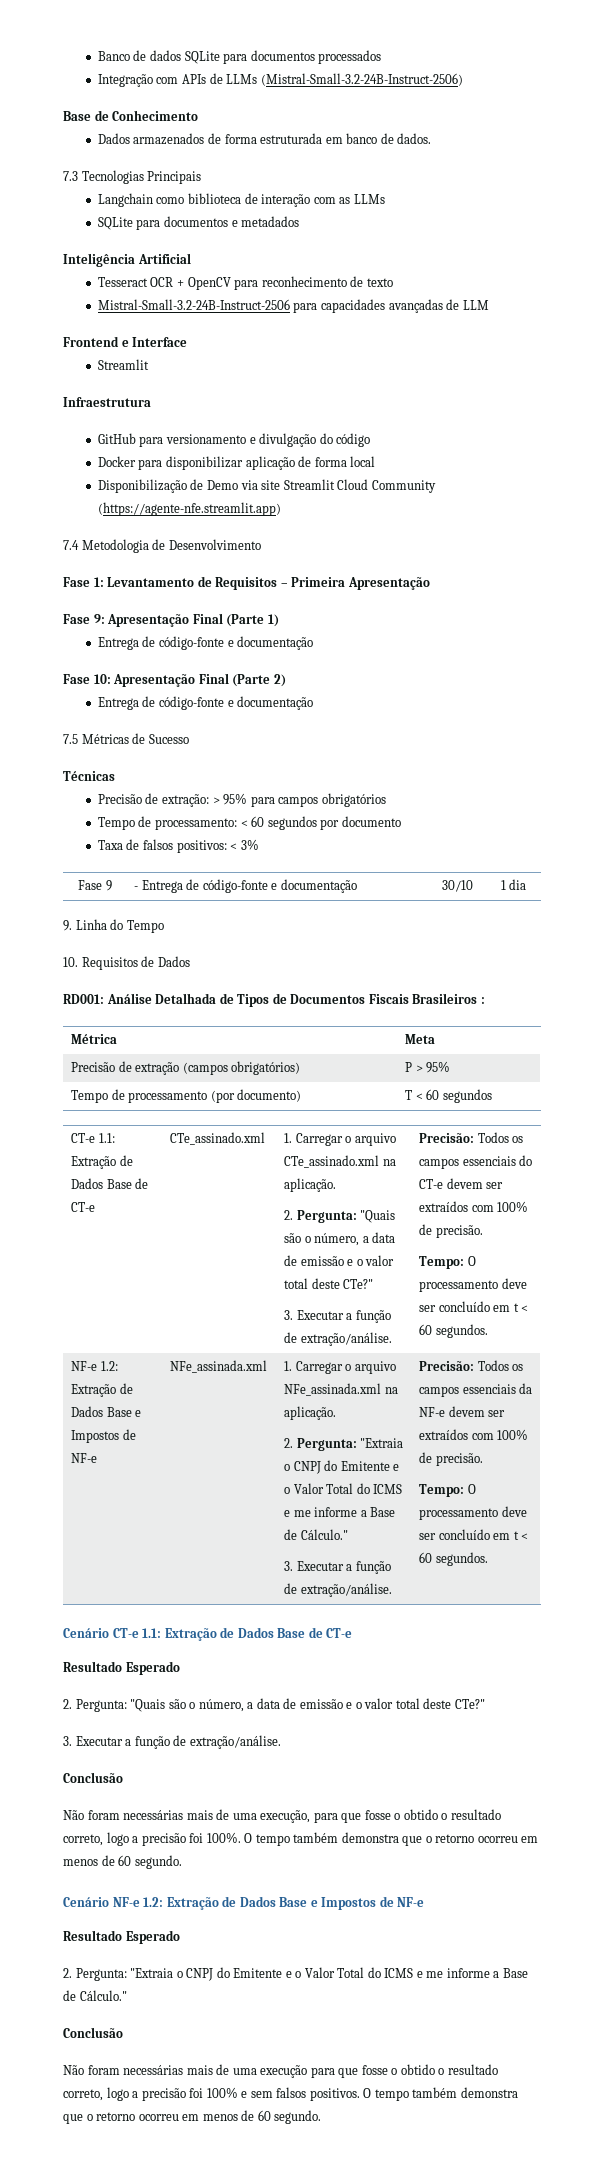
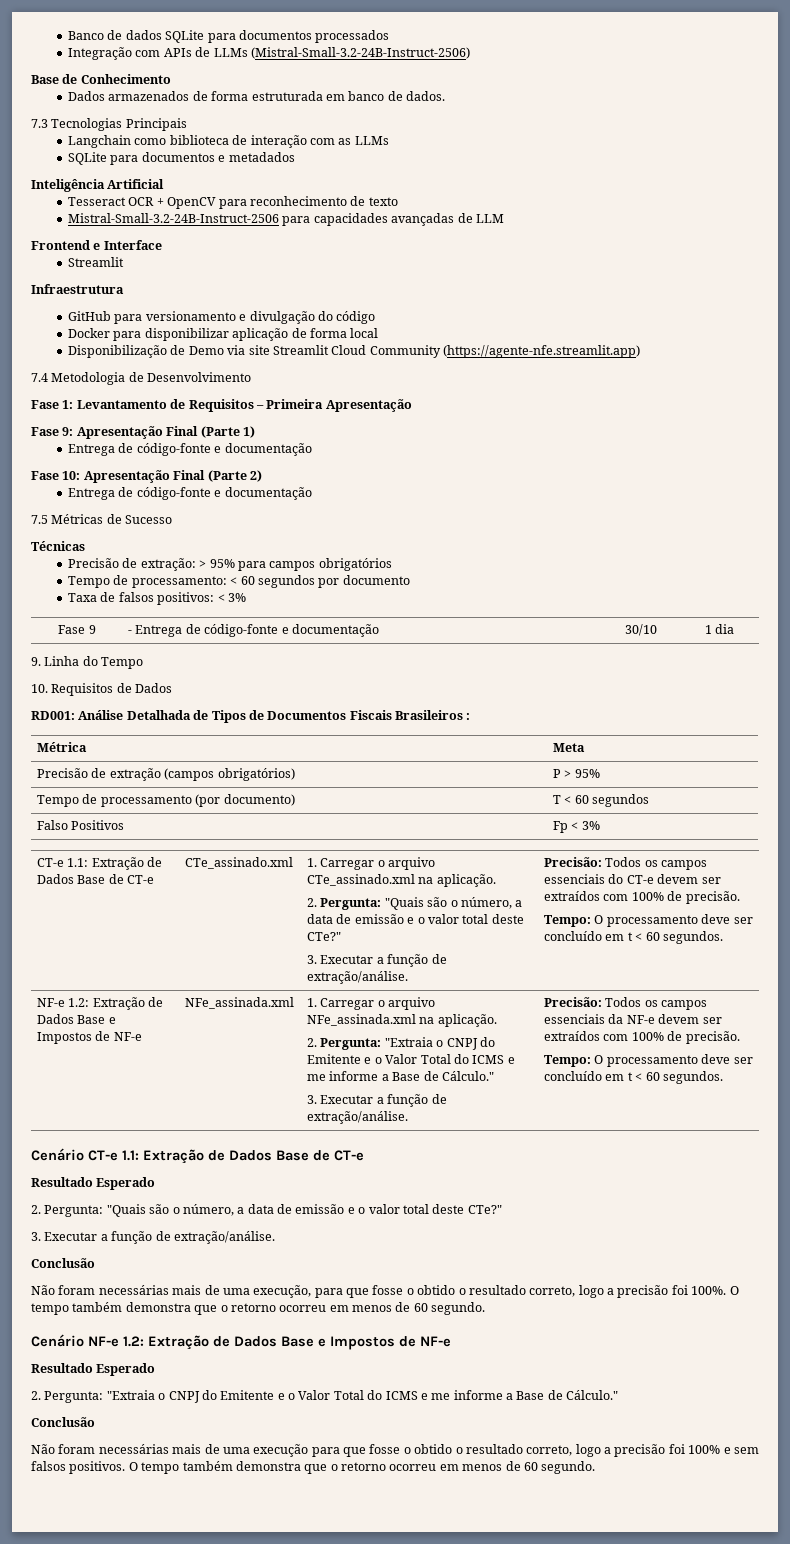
(492, 1096) none -> [37,820,125,830] [553,821,600,833] // Falso Positivos | Fp < 3%

